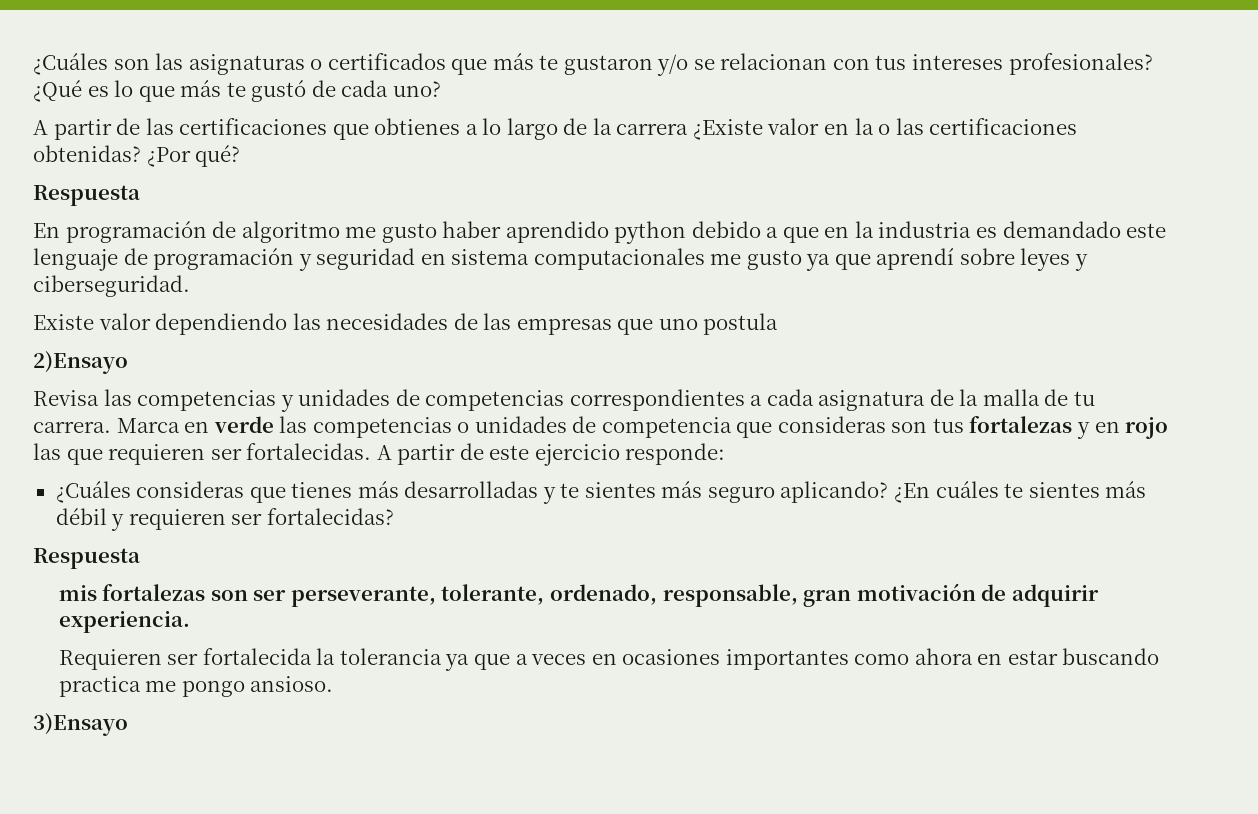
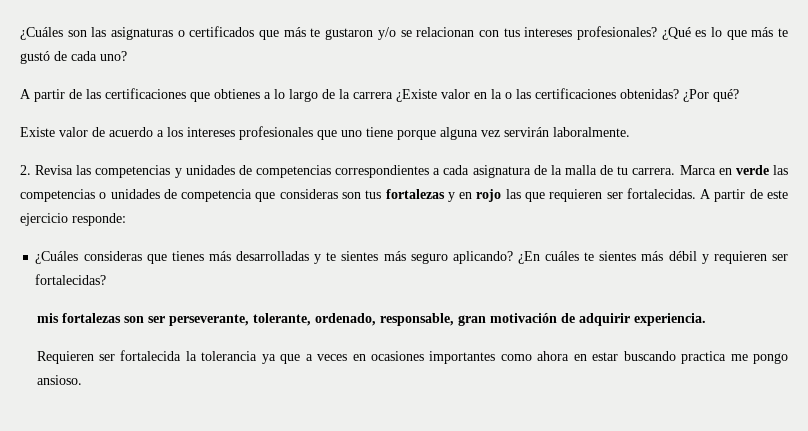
[33,185,140,206] [33,221,1167,244] [33,248,1089,271] [33,275,190,297] [33,313,779,335] [33,351,128,374] Respuesta // En programación de algoritmo me gusto haber aprendido python debido a que en la industria es demandado este lenguaje de programación y seguridad en sistema computacionales me gusto ya que aprendí sobre leyes y ciberseguridad. // Existe valor dependiendo las necesidades de las empresas que uno postula // 2)Ensayo // -> [20,126,630,140] [20,165,31,175] Existe valor de acuerdo a los intereses profesionales que uno tiene porque alguna vez servirán laboralmente. // 2.
[33,548,140,569] // Respuesta -> (107, 279) none
[33,713,128,736] // 3)Ensayo -> (82, 380) none

